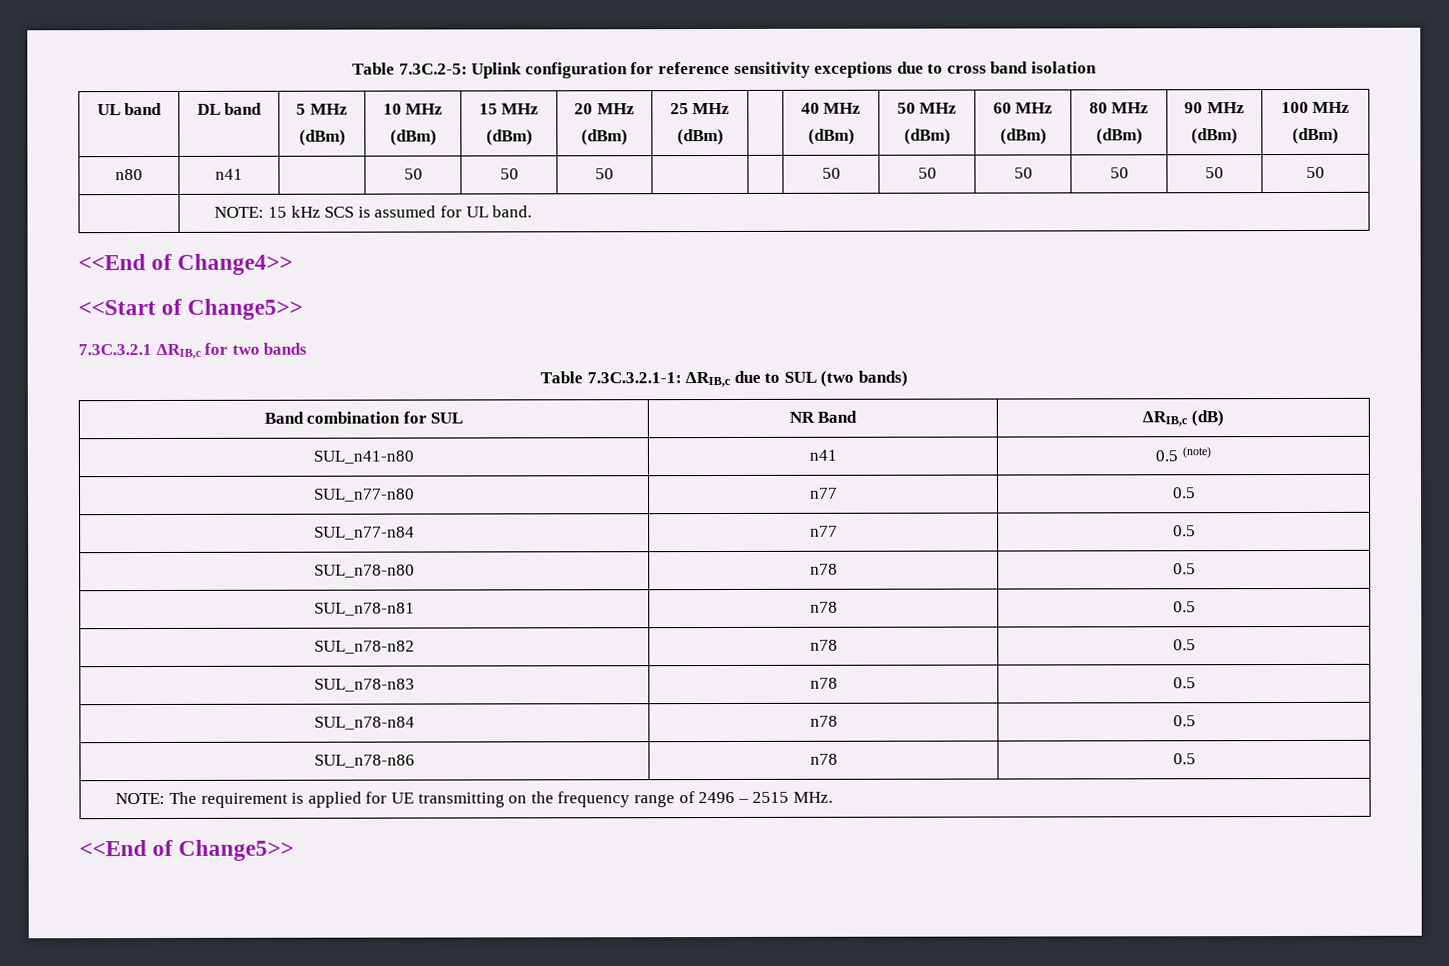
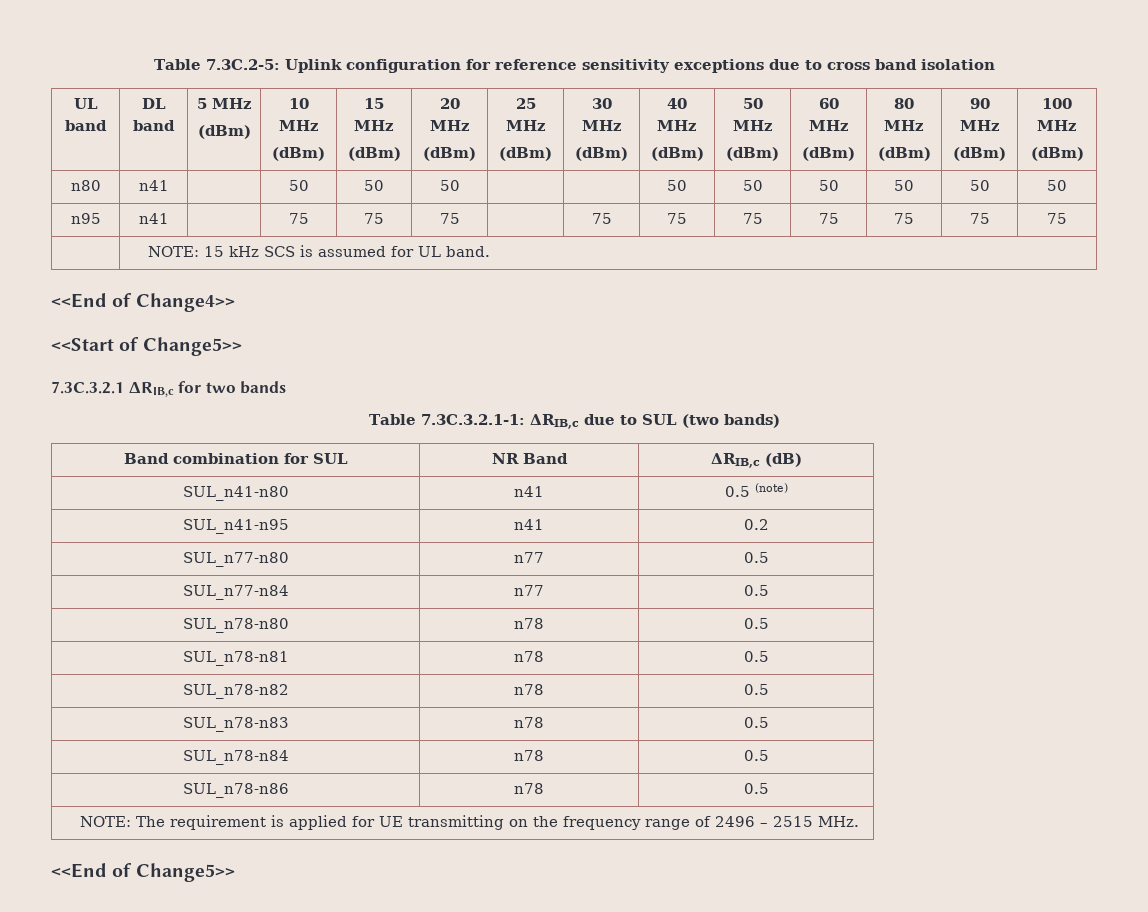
(724, 137) none -> [591,98,612,109] [581,120,622,131] [575,147,628,161] 30 MHz // (dBm)
(1325, 172) none -> [70,213,101,224] [138,213,169,224] [288,213,309,224] [364,213,384,224] [439,213,460,224] [591,213,612,224] [667,213,687,224] [742,213,763,224] [818,213,839,224] [894,213,914,224] [969,213,990,224] [1047,213,1067,224] // n95 | n41 | | 75 | 75 | 75 | | 75 | 75 | 75 | 75 | 75 | 75 | 75
(1211, 452) none -> [182,519,289,534] [514,519,544,530] [743,519,769,530] // SUL_n41-n95 | n41 | 0.2

